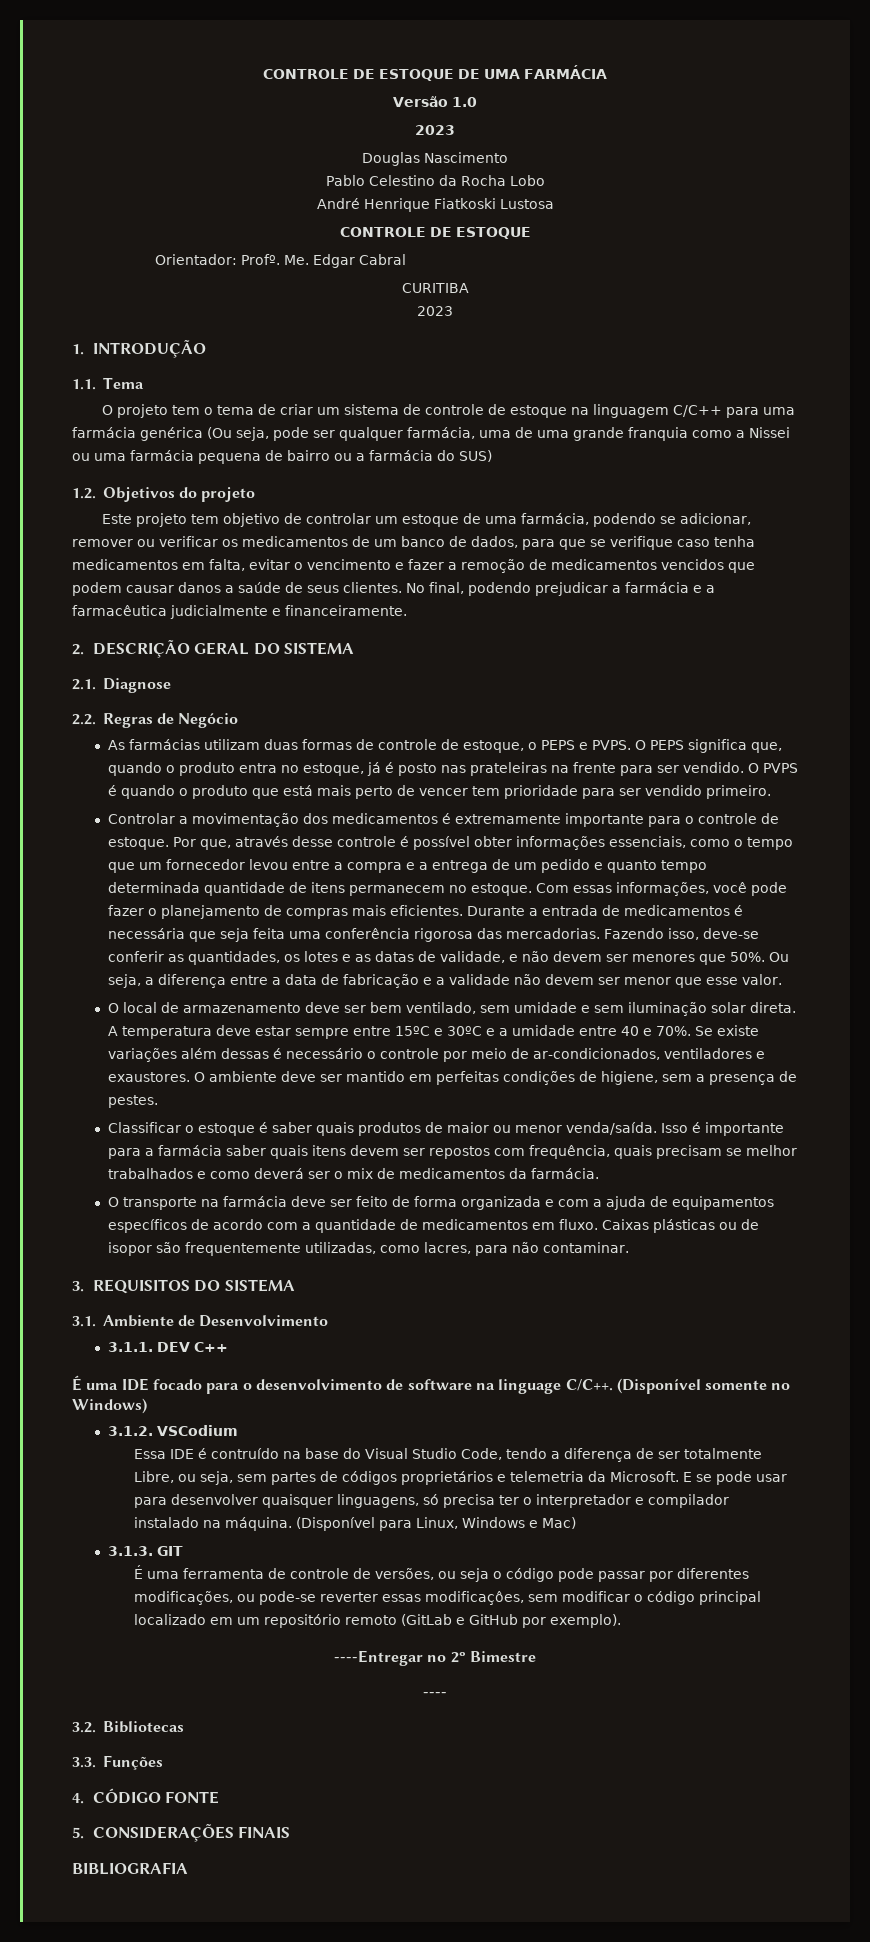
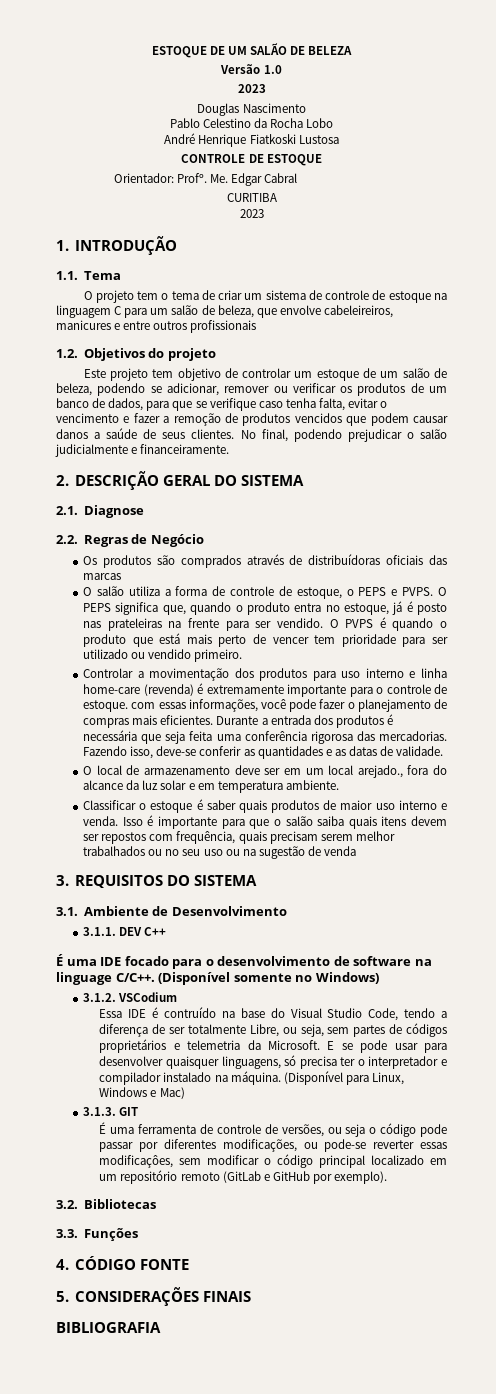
[263,65,608,81] CONTROLE DE ESTOQUE DE UMA FARMÁCIA -> [151,43,353,58] ESTOQUE DE UM SALÃO DE BELEZA
[673,405,796,418] [72,427,790,441] [72,450,492,464] C/C++ para uma farmácia genérica (Ou seja, pode ser qualquer farmácia, uma de uma grande franquia como a Nissei ou uma farmácia pequena de bairro ou a farmácia do SUS) -> [114,305,393,318] [56,320,257,333] C para um salão de beleza, que envolve cabeleireiros, manicures e entre outros profissionais
[485,513,590,525] uma farmácia, -> [380,368,448,378] [56,383,92,396] um salão de beleza,
[242,536,348,547] medicamentos -> [357,383,406,396] produtos
[72,559,205,570] medicamentos em -> (316, 403) none
[551,559,657,570] medicamentos -> [242,413,291,426] produtos
[612,582,715,593] [72,605,167,616] a farmácia e a farmacêutica -> [406,429,447,439] o salão
[107,739,352,750] As farmácias utilizam duas formas -> [83,554,447,568] [83,573,122,580] [83,586,208,596] Os produtos são comprados através de distribuídoras oficiais das marcas // O salão utiliza a forma
(641, 792) none -> [83,649,146,659] utilizado ou
[331,813,438,824] medicamentos -> [259,668,447,681] [83,684,194,696] produtos para uso interno e linha home-care (revenda)
[172,836,793,850] [107,859,707,873] [107,882,569,896] Por que, através desse controle é possível obter informações essenciais, como o tempo que um fornecedor levou entre a compra e a entrega de um pedido e quanto tempo determinada quantidade de itens permanecem no estoque. Com -> [131,702,156,709] com
[601,905,730,916] de medicamentos -> [313,715,384,728] dos produtos
[187,951,338,965] quantidades, os lotes -> [257,746,323,759] quantidades
[439,951,789,965] [107,974,782,988] validade, e não devem ser menores que 50%. Ou seja, a diferença entre a data de fabricação e a validade não devem ser menor que esse valor. -> [396,746,444,756] validade.
[369,1002,796,1016] [107,1025,759,1039] [107,1048,765,1062] [107,1071,797,1085] [107,1095,158,1108] bem ventilado, sem umidade e sem iluminação solar direta. A temperatura deve estar sempre entre 15ºC e 30ºC e a umidade entre 40 e 70%. Se existe variações além dessas é necessário o controle por meio de ar-condicionados, ventiladores e exaustores. O ambiente deve ser mantido em perfeitas condições de higiene, sem a presença de pestes. -> [283,765,447,778] [83,780,339,793] em um local arejado., fora do alcance da luz solar e em temperatura ambiente.
[492,1122,784,1136] [107,1145,266,1159] ou menor venda/saída. Isso é importante para a farmácia saber -> [375,800,448,810] [83,815,345,829] uso interno e venda. Isso é importante para que o salão saiba
[725,1148,742,1156] se -> [320,834,353,841] serem
[196,1168,599,1179] [107,1196,774,1210] [107,1219,759,1233] [107,1242,629,1256] e como deverá ser o mix de medicamentos da farmácia. // O transporte na farmácia deve ser feito de forma organizada e com a ajuda de equipamentos específicos de acordo com a quantidade de medicamentos em fluxo. Caixas plásticas ou de isopor são frequentemente utilizadas, como lacres, para não contaminar. -> [148,846,357,859] ou no seu uso ou na sugestão de venda
[334,1650,536,1666] [423,1692,447,1697] // ----Entregar no 2º Bimestre // ---- -> (388, 1177) none

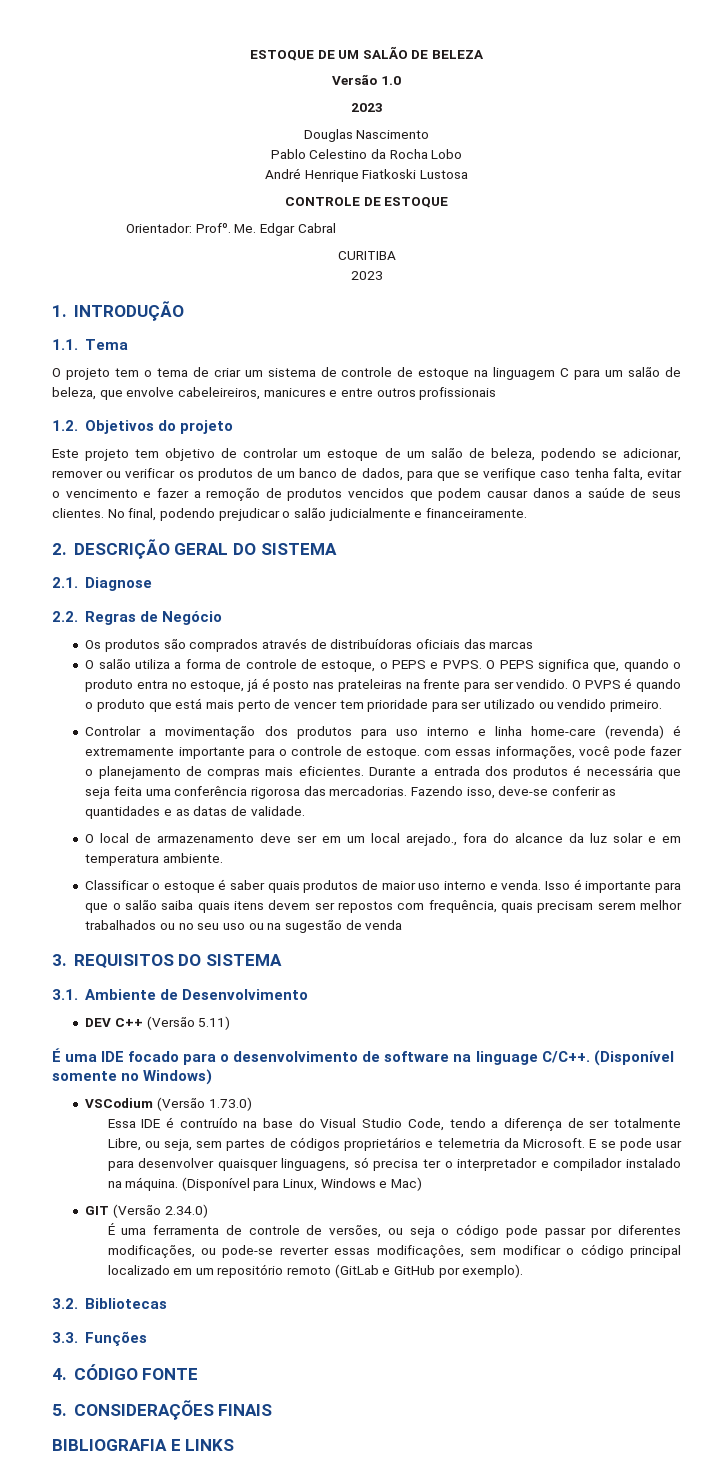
[83,927,117,936] 3.1.1. -> (308, 994) none
(167, 931) none -> [146,1016,231,1030] (Versão 5.11)
[83,993,117,1002] 3.1.2. -> (213, 1077) none
(178, 997) none -> [157,1097,252,1111] (Versão 1.73.0)
[83,1107,117,1116] 3.1.3. -> (423, 1184) none
(139, 1111) none -> [113,1204,208,1218] (Versão 2.34.0)
(161, 1327) none -> [170,1439,235,1451] E LINKS

